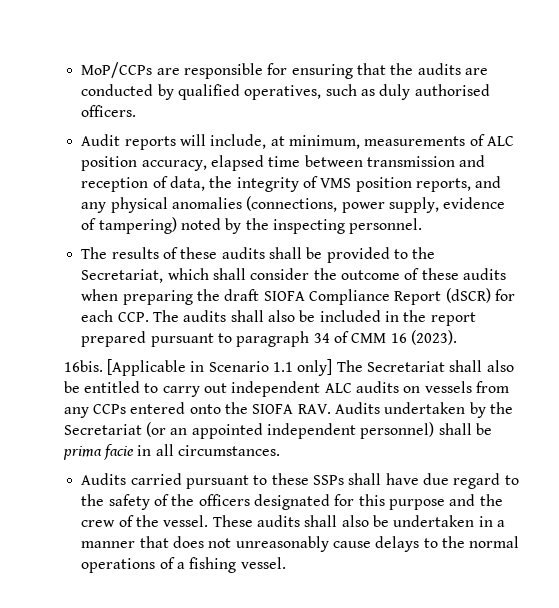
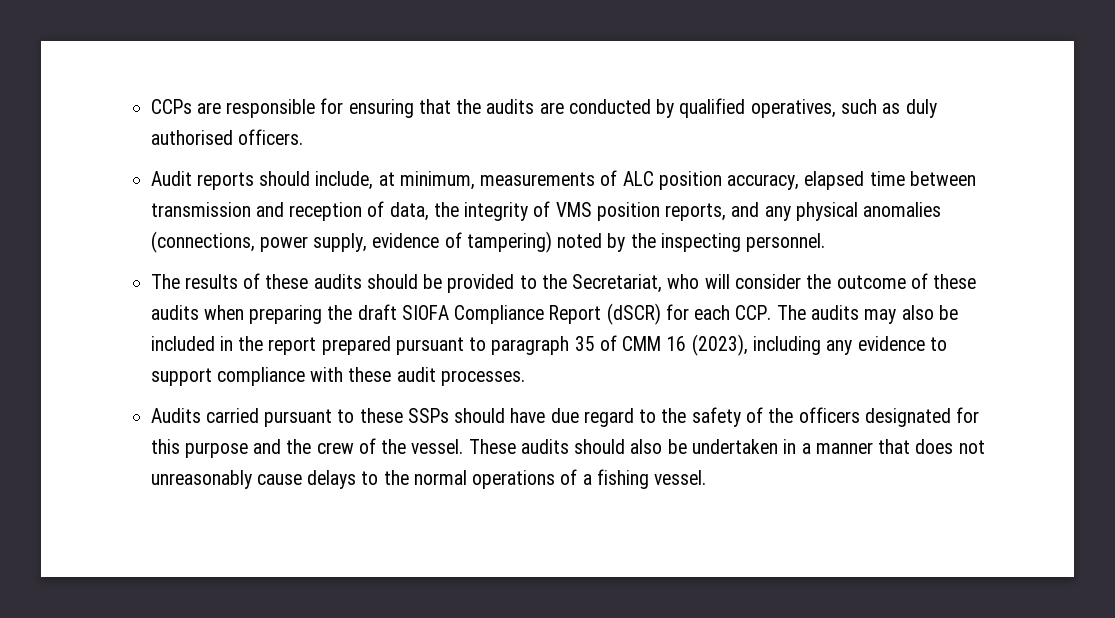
[81,62,153,78] MoP/CCPs -> [150,99,192,114] CCPs
[179,134,206,146] will -> [259,171,311,186] should
[268,247,302,259] shall -> [366,274,418,289] should
[167,268,246,280] which shall -> [667,274,730,289] who will
[230,310,264,322] shall -> [864,309,897,324] may
[313,333,330,343] 34 -> [574,336,595,351] 35
[410,330,457,345] [63,359,514,376] [63,381,509,397] [63,402,513,418] [63,422,492,439] [62,444,280,460] (2023). // 16bis. [Applicable in Scenario 1.1 only] The Secretariat shall also be entitled to carry out independent ALC audits on vessels from any CCPs entered onto the SIOFA RAV. Audits undertaken by the Secretariat (or an appointed independent personnel) shall be prima facie in all circumstances. -> [691,334,947,356] [150,367,525,386] (2023), including any evidence to support compliance with these audit processes.
[348,473,382,485] shall -> [454,408,506,423] should
[304,515,338,527] shall -> [574,439,626,454] should

